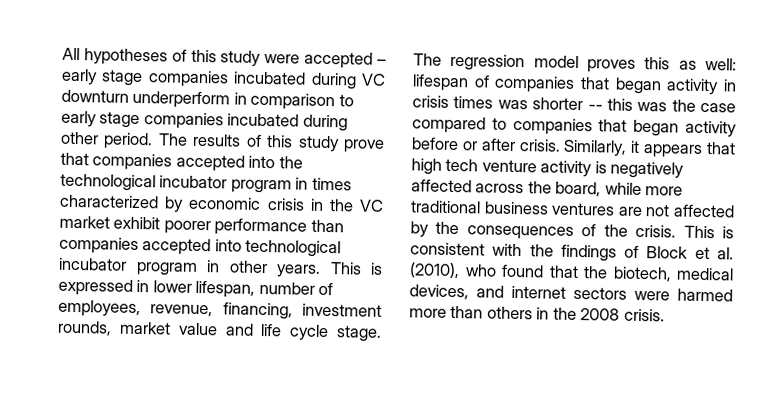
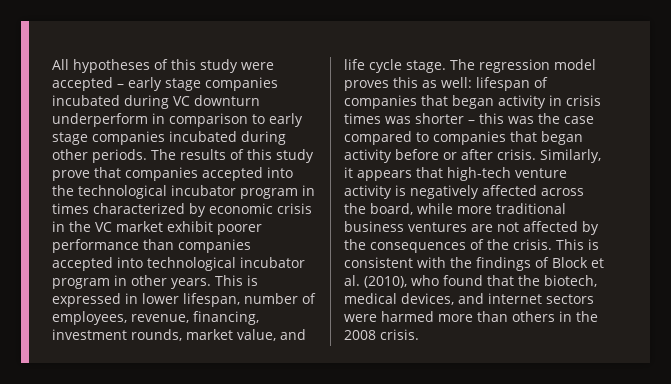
[103,132,154,150] period. -> [92,149,147,163] periods.
[177,322,218,336] value -> [237,329,276,341] value,
[587,104,603,111] -- -> [468,120,475,124] –
[411,158,479,175] high tech -> [447,167,511,181] high-tech

